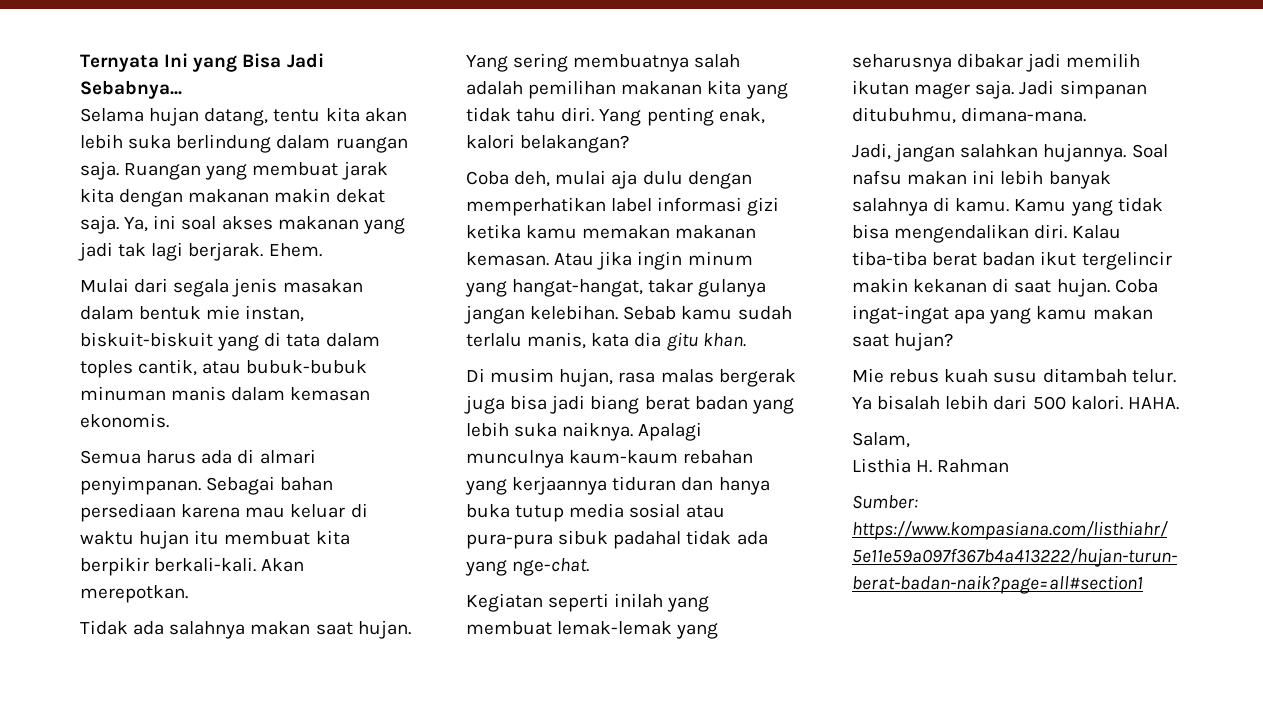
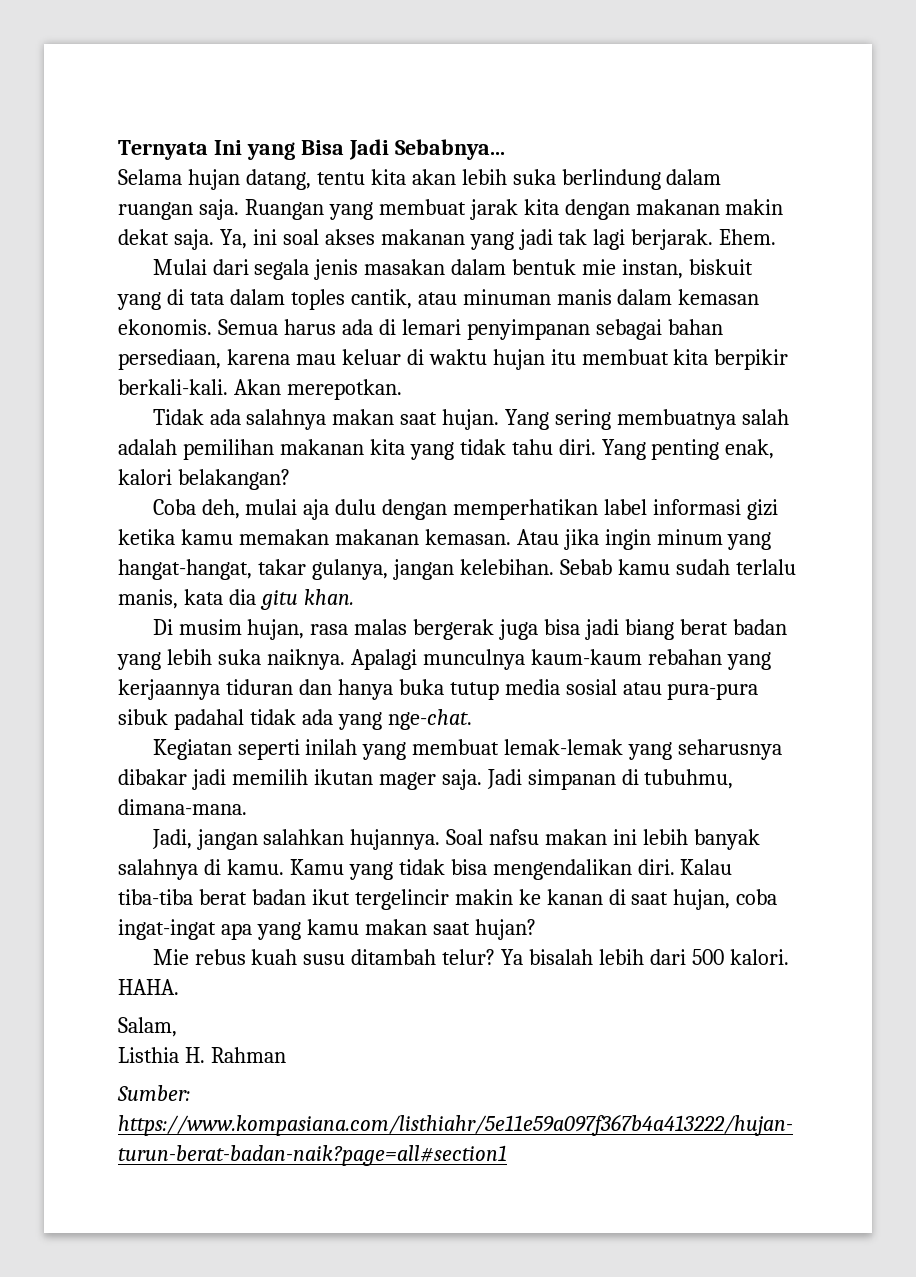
[80,332,213,347] biskuit-biskuit -> [689,259,754,275] biskuit
[246,360,368,374] bubuk-bubuk -> (457, 298) none
(169, 420) // -> (212, 327) none
[259,449,316,464] [80,476,334,495] [80,503,176,522] almari penyimpanan. Sebagai bahan persediaan -> [401,319,723,340] [118,349,221,370] lemari penyimpanan sebagai bahan persediaan,
[698,279,767,297] gulanya -> [311,559,388,580] gulanya,
[852,107,956,124] ditubuhmu, -> [621,769,734,789] di tubuhmu,
[913,278,1158,297] kekanan di saat hujan. Coba -> [518,889,778,910] ke kanan di saat hujan, coba
[1131,369,1176,383] telur. -> [442,949,496,965] telur?

